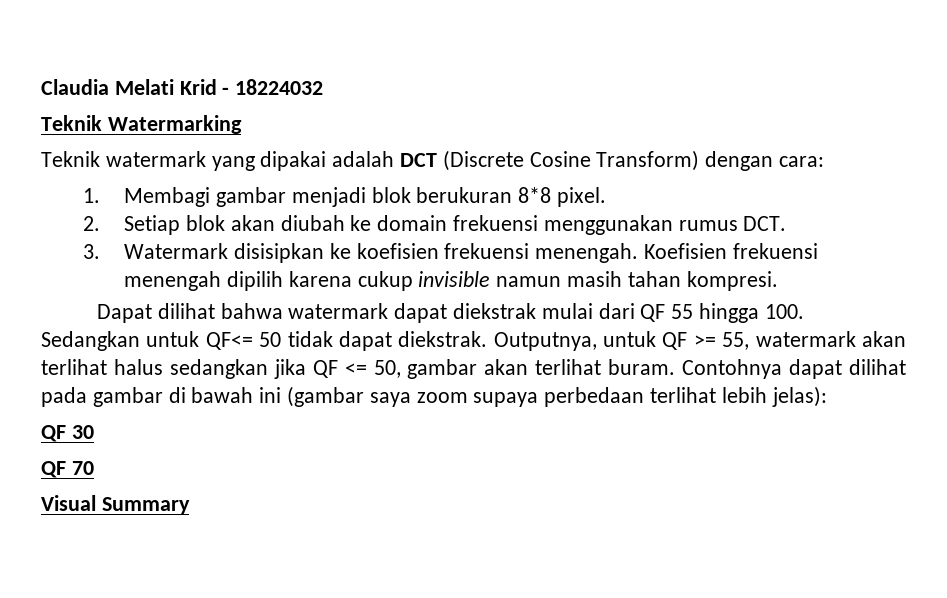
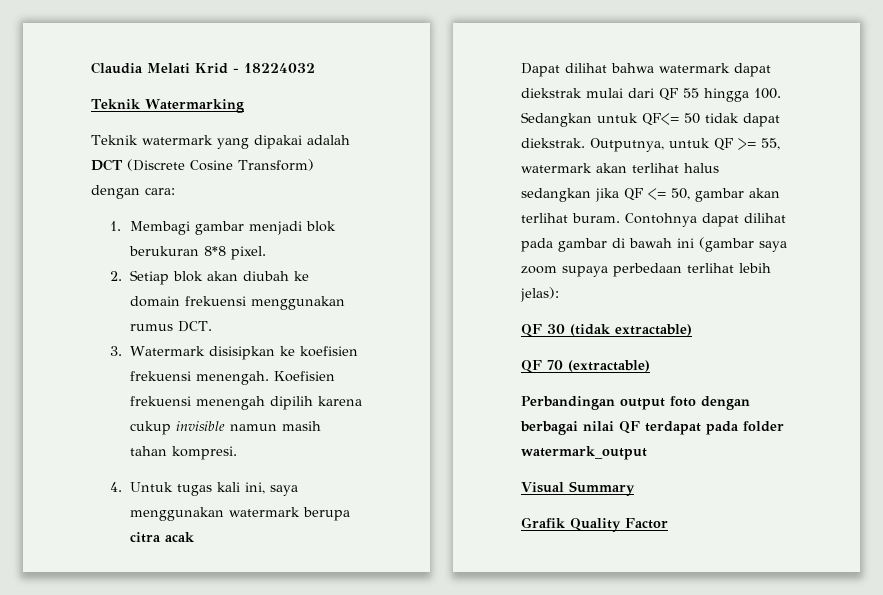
(778, 281) none -> [110,482,298,496] [129,507,350,521] [129,532,195,543] // 4. Untuk tugas kali ini, saya menggunakan watermark berupa citra acak
(94, 432) none -> [570,324,692,336] (tidak extractable)
(94, 468) none -> [568,360,650,372] [521,396,750,410] [520,421,784,435] [521,446,647,460] (extractable) // Perbandingan output foto dengan berbagai nilai QF terdapat pada folder watermark_output
(190, 505) none -> [521,517,668,532] // Grafik Quality Factor

